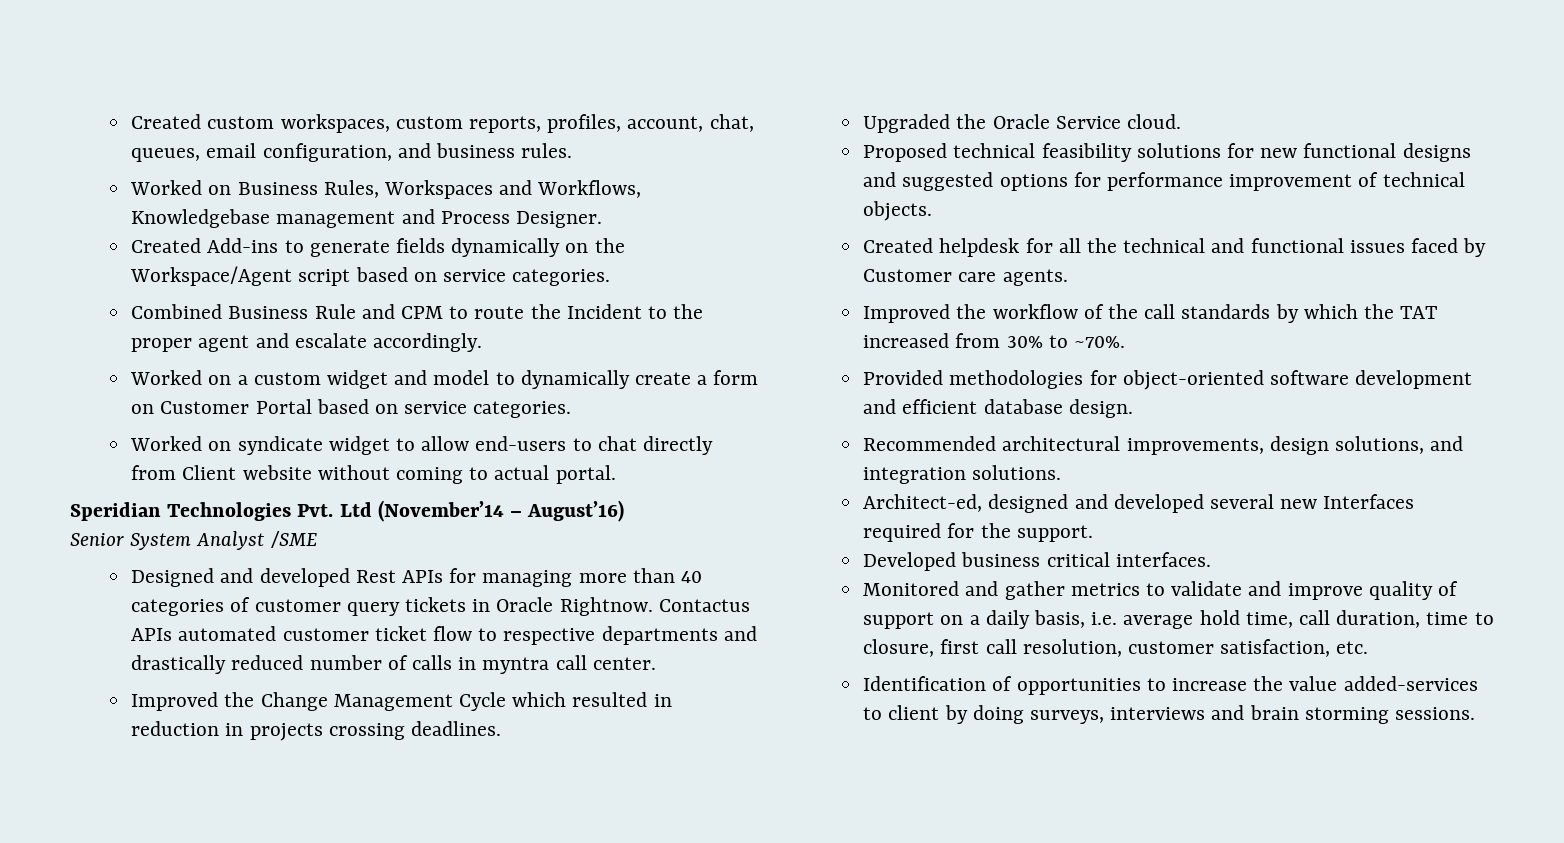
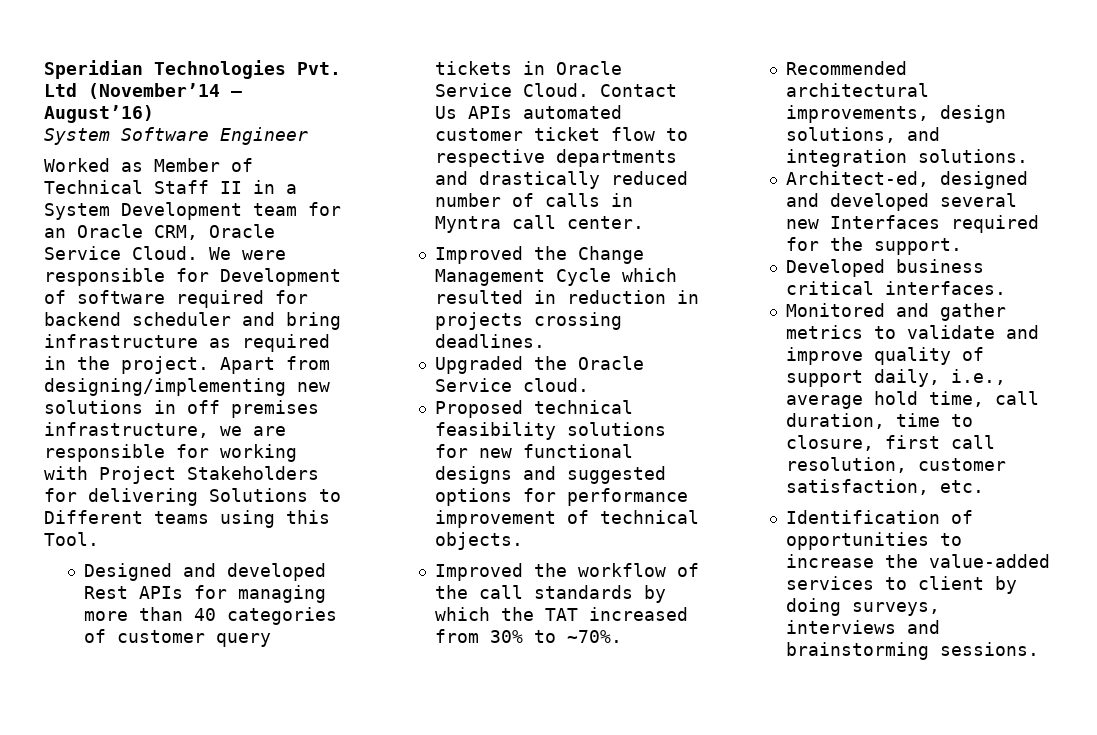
[131,114,754,133] [131,143,573,162] [130,180,642,199] [131,209,602,228] [131,238,625,257] [130,266,611,286] [131,304,704,319] [131,333,482,352] [130,370,759,389] [131,399,572,418] [130,436,713,455] [131,465,616,484] Created custom workspaces, custom reports, profiles, account, chat, queues, email configuration, and business rules. // Worked on Business Rules, Workspaces and Workflows, Knowledgebase management and Process Designer. // Created Add-ins to generate fields dynamically on the Workspace/Agent script based on service categories. // Combined Business Rule and CPM to route the Incident to the proper agent and escalate accordingly. // Worked on a custom widget and model to dynamically create a form on Customer Portal based on service categories. // Worked on syndicate widget to allow end-users to chat directly from Client website without coming to actual portal. // -> (44, 69) none
[70,531,317,550] Senior System Analyst /SME -> [44,127,308,145] [44,158,253,172] [44,180,297,194] [44,202,341,220] [44,224,275,240] [44,246,286,260] [44,268,341,286] [44,290,308,308] [44,312,341,330] [44,334,330,352] [44,356,330,374] [44,378,330,396] [44,400,319,418] [44,422,286,438] [44,444,297,462] [44,466,319,484] [44,488,341,506] [44,510,330,528] [44,532,99,546] System Software Engineer // Worked as Member of Technical Staff II in a System Development team for an Oracle CRM, Oracle Service Cloud. We were responsible for Development of software required for backend scheduler and bring infrastructure as required in the project. Apart from designing/implementing new solutions in off premises infrastructure, we are responsible for working with Project Stakeholders for delivering Solutions to Different teams using this Tool.
[559,597,750,616] Rightnow. Contactus -> [435,83,678,97] [435,106,458,119] Service Cloud. Contact Us
[482,657,550,674] myntra -> [435,216,502,233] Myntra
[863,238,1487,257] [863,269,1068,286] // Created helpdesk for all the technical and functional issues faced by Customer care agents. -> (524, 541) none
[863,370,1473,390] [863,399,1133,418] // Provided methodologies for object-oriented software development and efficient database design. -> (623, 636) none
[940,610,1118,629] on a daily basis, i.e. -> [874,369,1007,387] daily, i.e.,
[1289,676,1478,691] value added-services -> [929,554,1051,568] [786,576,875,590] value-added services
[1249,705,1389,724] brain storming -> [786,642,930,660] brainstorming

